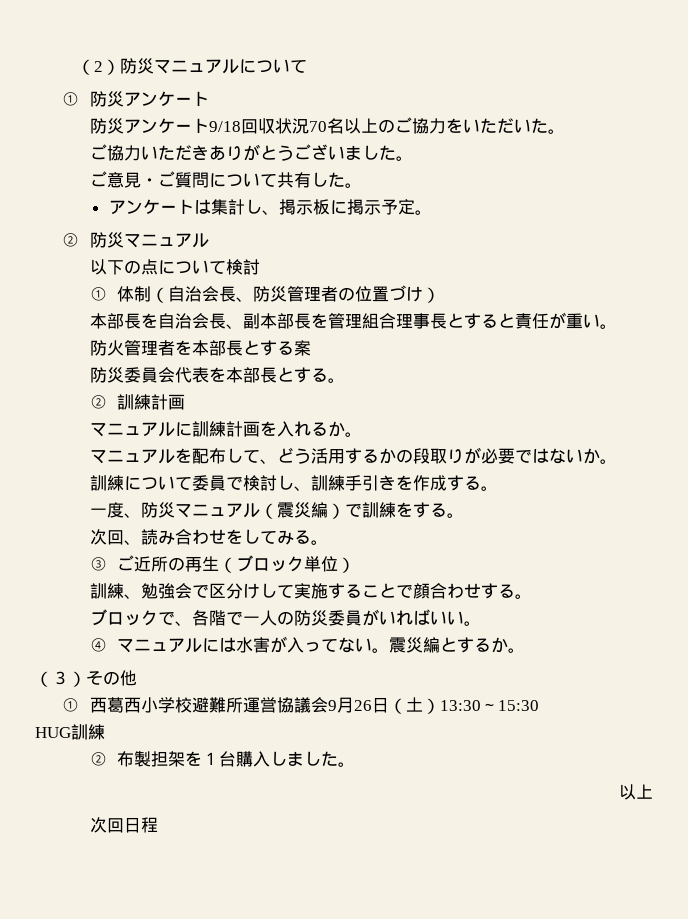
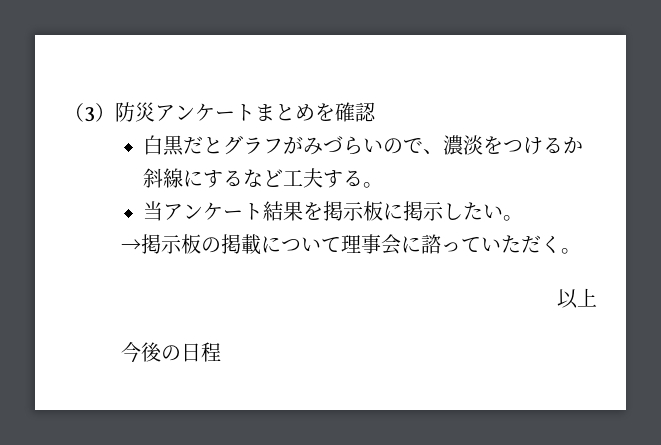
[77,58,308,75] [62,91,209,107] [89,117,565,134] [89,144,413,161] [89,171,362,188] [108,199,279,215] （2）防災マニュアルについて // ①防災アンケート // 防災アンケート9/18回収状況70名以上のご協力をいただいた。 // ご協力いただきありがとうございました。 // ご意見・ご質問について共有した。 // アンケートは集計し、 -> [64,102,376,122] [142,135,583,156] [142,168,383,188] [142,201,323,221] （3）防災アンケートまとめを確認 // 白黒だとグラフがみづらいので、濃淡をつけるか斜線にするなど工夫する。 // 当アンケート結果を
[380,199,432,215] [62,232,209,248] [89,259,260,275] [89,285,441,303] [89,312,617,329] [89,340,311,356] [89,367,345,383] [89,394,186,410] [89,421,362,437] [89,447,617,464] [89,475,498,491] [89,502,464,519] [89,529,328,545] [89,555,356,573] [89,583,532,599] [89,609,481,626] [89,636,526,653] [35,670,137,687] [62,697,539,714] [35,724,105,740] [89,751,339,767] 予定。 // ②防災マニュアル // 以下の点について検討 // ①体制（自治会長、防災管理者の位置づけ） // 本部長を自治会長、副本部長を管理組合理事長とすると責任が重い。 // 防火管理者を本部長とする案 // 防災委員会代表を本部長とする。 // ②訓練計画 // マニュアルに訓練計画を入れるか。 // マニュアルを配布して、どう活用するかの段取りが必要ではないか。 // 訓練について委員で検討し、訓練手引きを作成する。 // 一度、防災マニュアル（震災編）で訓練をする。 // 次回、読み合わせをしてみる。 // ③ご近所の再生（ブロック単位） // 訓練、勉強会で区分けして実施することで顔合わせする。 // ブロックで、各階で一人の防災委員がいればいい。 // ④マニュアルには水害が入ってない。震災編とするか。 // （３）その他 // ①西葛西小学校避難所運営協議会9月26日（土）13:30～15:30 // HUG訓練 // ②布製担架を１台購入しました -> [442,202,523,221] [120,234,561,255] したい。 // →掲示板の掲載について理事会に諮っていただく
[89,817,124,833] 次回 -> [120,342,181,363] 今後の

